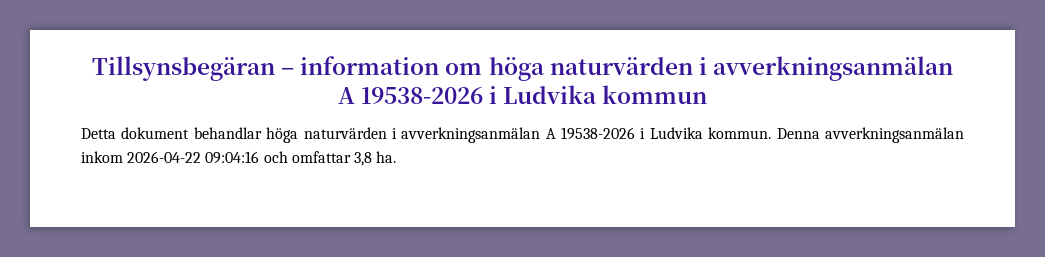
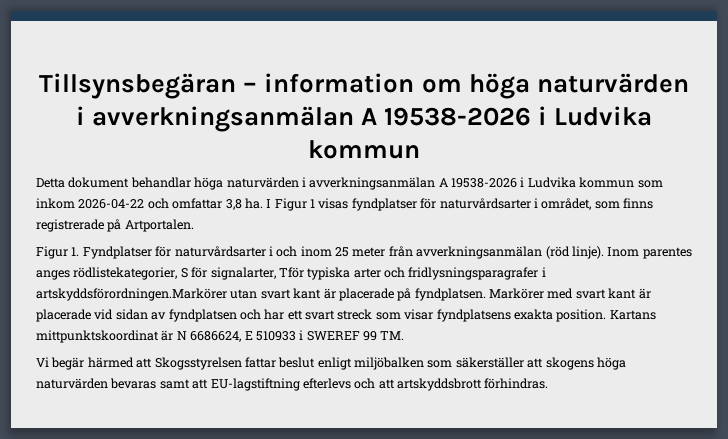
[708,127,964,143] kommun. Denna avverkningsanmälan -> [579,177,663,188] kommun som
[205,151,260,164] 09:04:16 -> (145, 204) none
(397, 157) none -> [266,198,653,211] [36,219,194,232] [36,246,692,259] [36,267,546,280] [36,288,651,301] [36,309,656,322] [36,330,405,343] [36,357,626,370] [36,378,549,391] I Figur 1 visas fyndplatser för naturvårdsarter i området, som finns registrerade på Artportalen. // Figur 1. Fyndplatser för naturvårdsarter i och inom 25 meter från avverkningsanmälan (röd linje). Inom parentes anges rödlistekategorier, S för signalarter, Tför typiska arter och fridlysningsparagrafer i artskyddsförordningen.Markörer utan svart kant är placerade på fyndplatsen. Markörer med svart kant är placerade vid sidan av fyndplatsen och har ett svart streck som visar fyndplatsens exakta position. Kartans mittpunktskoordinat är N 6686624, E 510933 i SWEREF 99 TM. // Vi begär härmed att Skogsstyrelsen fattar beslut enligt miljöbalken som säkerställer att skogens höga naturvärden bevaras samt att EU-lagstiftning efterlevs och att artskyddsbrott förhindras.

